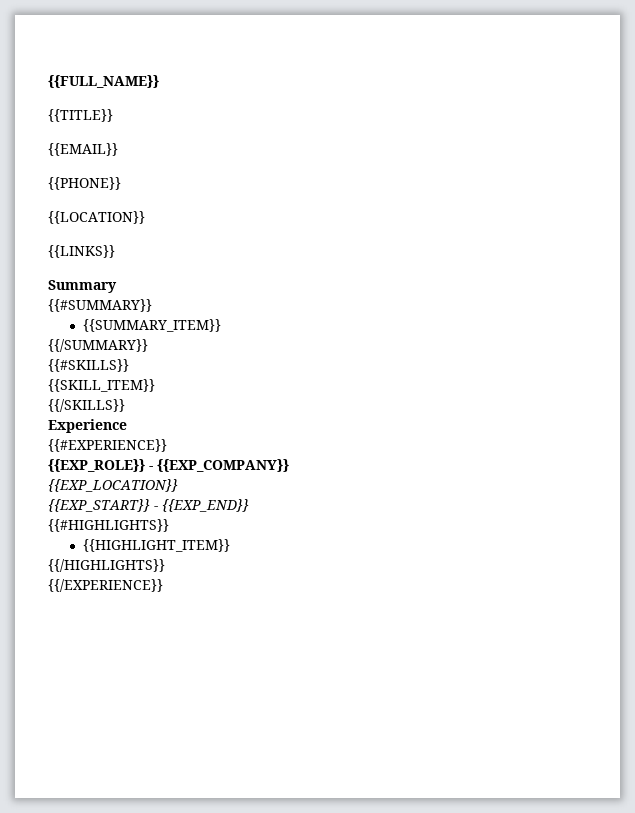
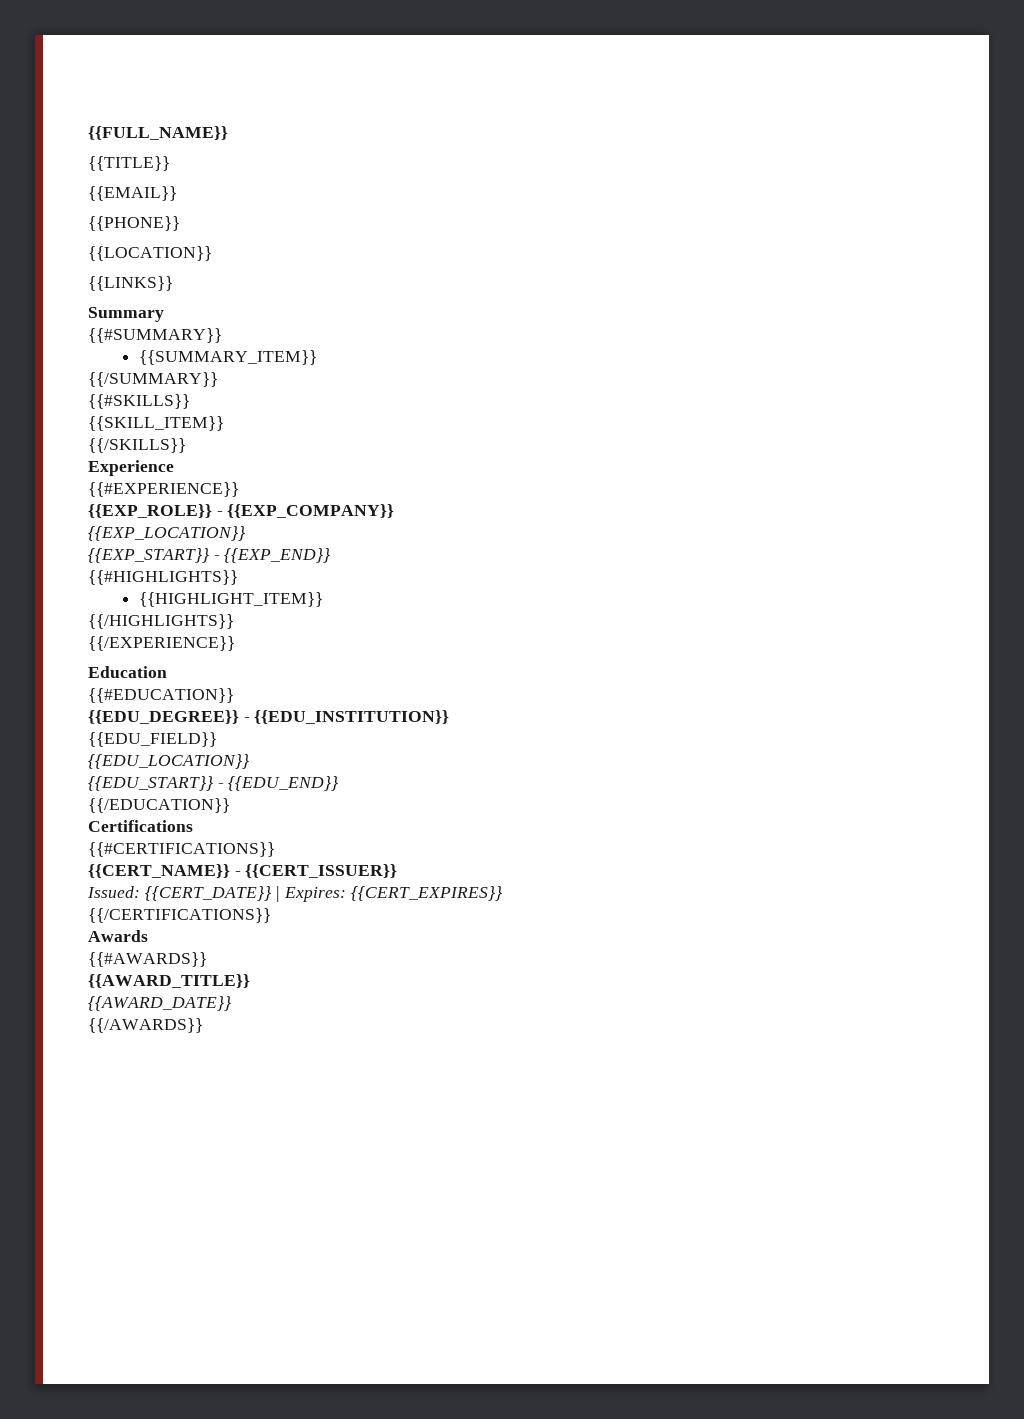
(163, 585) none -> [88,666,167,678] [88,688,234,703] [88,710,450,724] [88,732,217,747] [88,754,249,769] [88,776,339,791] [88,798,230,813] [88,820,193,832] [88,842,275,857] [88,864,398,878] [87,886,502,902] [88,908,271,923] [88,930,148,942] [88,952,207,967] [88,974,250,988] [88,996,231,1011] [88,1018,203,1033] // Education // {{#EDUCATION}} // {{EDU_DEGREE}} - {{EDU_INSTITUTION}} // {{EDU_FIELD}} // {{EDU_LOCATION}} // {{EDU_START}} - {{EDU_END}} // {{/EDUCATION}} // Certifications // {{#CERTIFICATIONS}} // {{CERT_NAME}} - {{CERT_ISSUER}} // Issued: {{CERT_DATE}} | Expires: {{CERT_EXPIRES}} // {{/CERTIFICATIONS}} // Awards // {{#AWARDS}} // {{AWARD_TITLE}} // {{AWARD_DATE}} // {{/AWARDS}}

